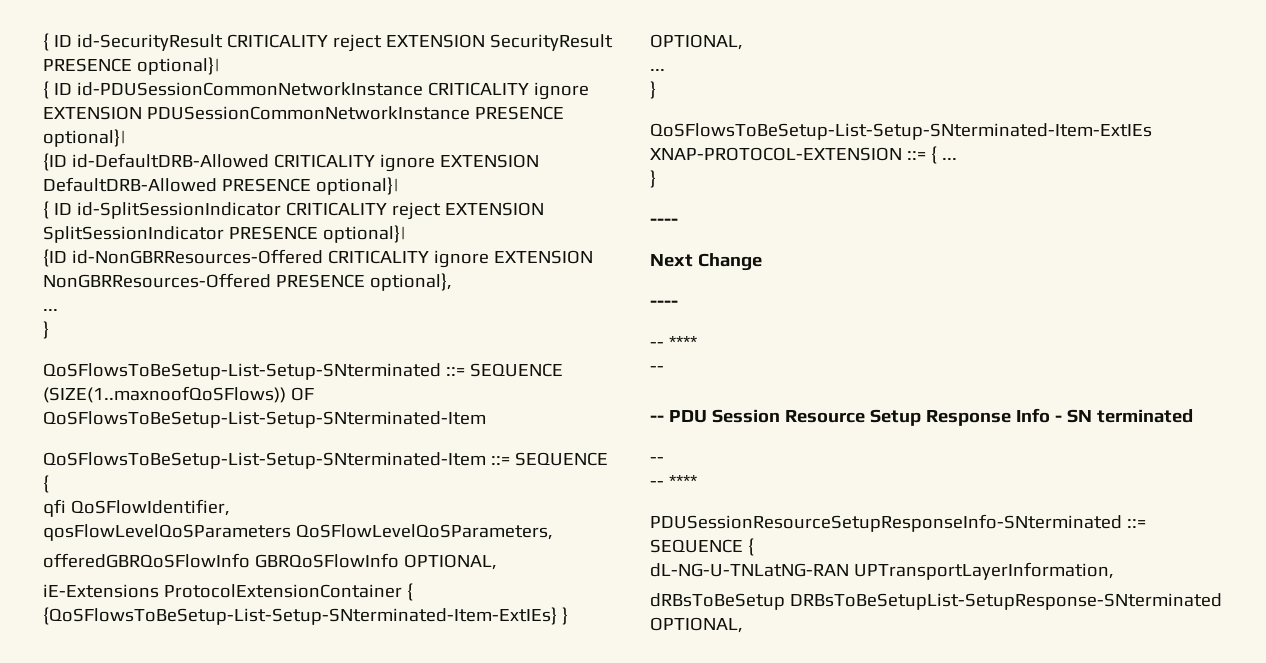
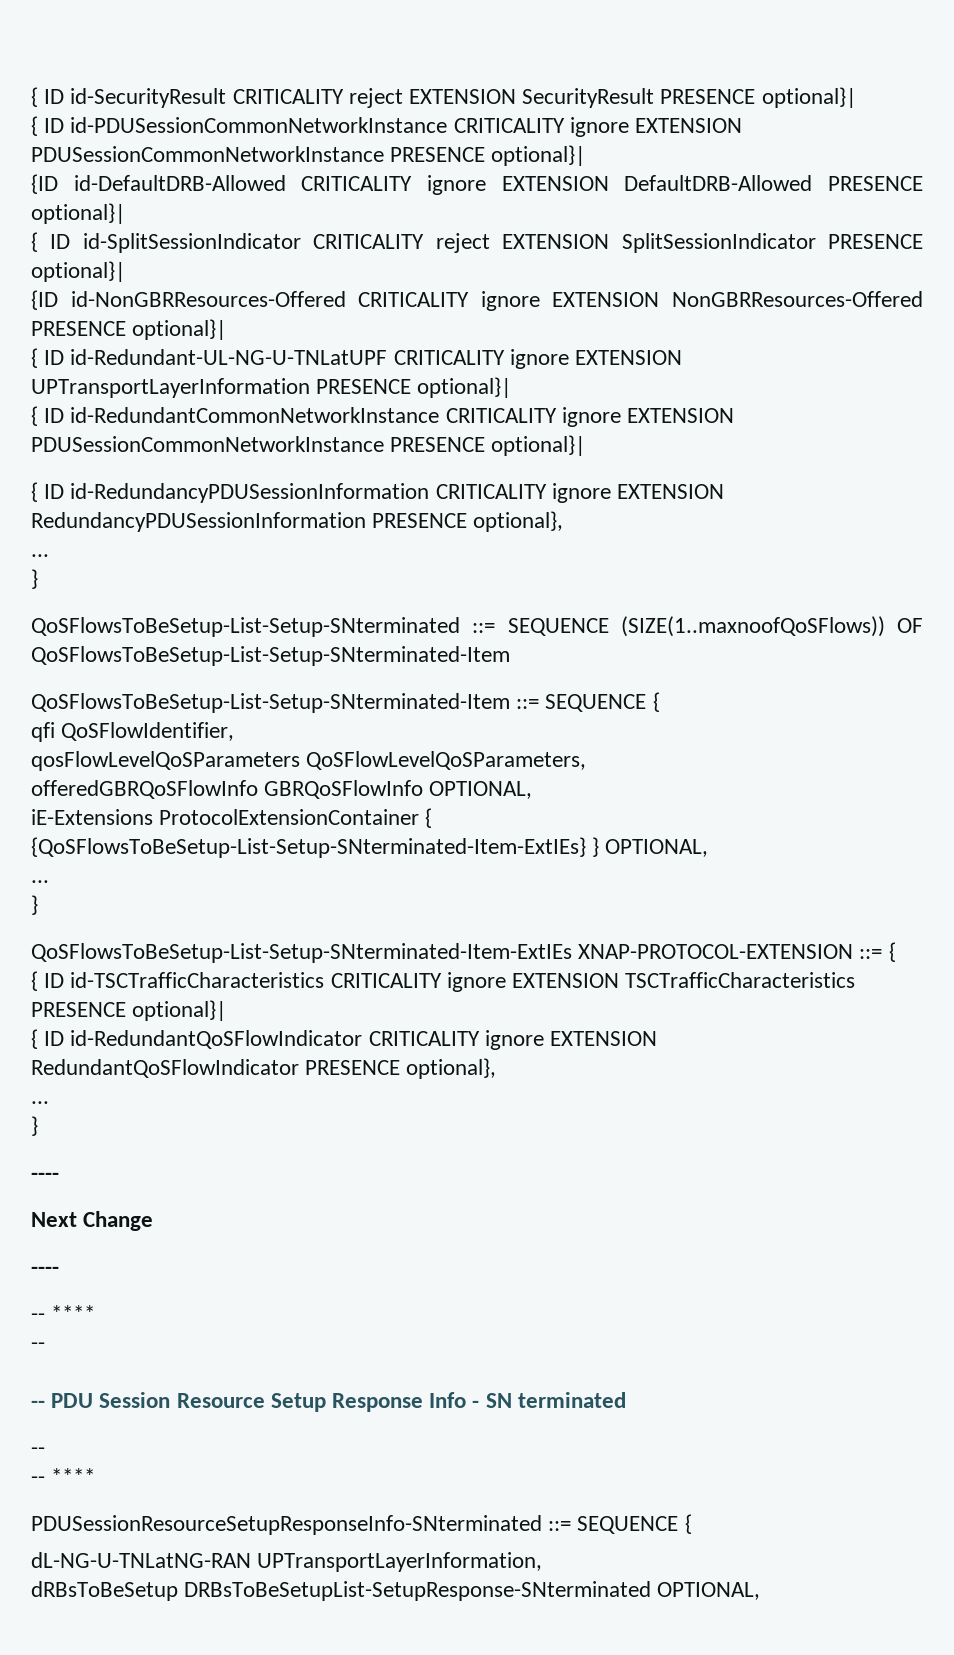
(365, 281) none -> [132,319,228,340] [31,348,683,369] [31,377,513,398] [31,406,735,427] [31,435,587,456] [31,482,725,503] [31,512,468,532] optional}| // { ID id-Redundant-UL-NG-U-TNLatUPF CRITICALITY ignore EXTENSION UPTransportLayerInformation PRESENCE optional}| // { ID id-RedundantCommonNetworkInstance CRITICALITY ignore EXTENSION PDUSessionCommonNetworkInstance PRESENCE optional}| // { ID id-RedundancyPDUSessionInformation CRITICALITY ignore EXTENSION RedundancyPDUSessionInformation PRESENCE
(937, 155) none -> [31,971,856,992] [31,1000,228,1021] [31,1029,658,1050] [31,1058,497,1079] // { ID id-TSCTrafficCharacteristics CRITICALITY ignore EXTENSION TSCTrafficCharacteristics PRESENCE optional}| // { ID id-RedundantQoSFlowIndicator CRITICALITY ignore EXTENSION RedundantQoSFlowIndicator PRESENCE optional}, //

